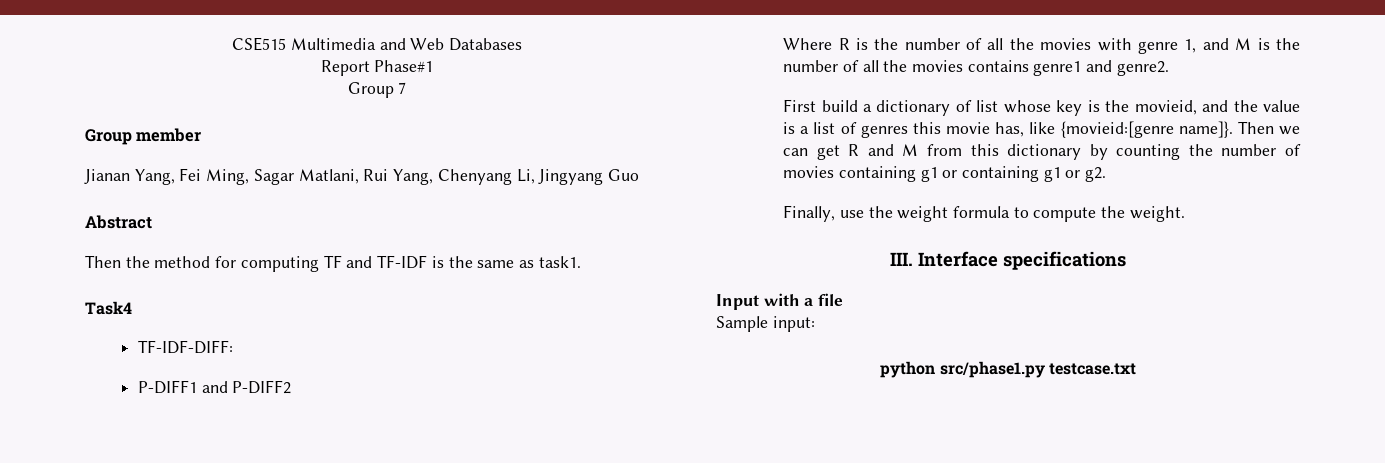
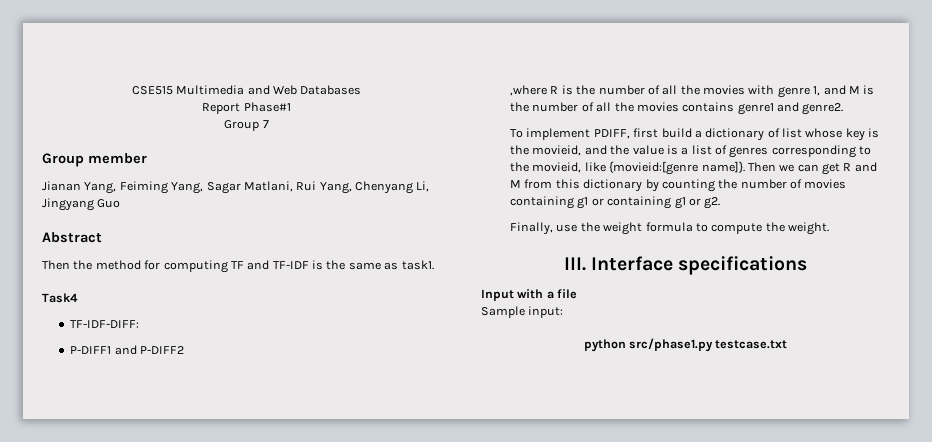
[179,168,250,185] Fei Ming, -> [119,181,204,194] Feiming Yang,
[783,38,833,50] Where -> [510,85,548,96] ,where
[783,99,817,112] First -> [510,128,659,140] To implement PDIFF, first
[912,122,1025,137] this movie has, -> [771,145,872,158] [510,162,582,173] corresponding to the movieid,

